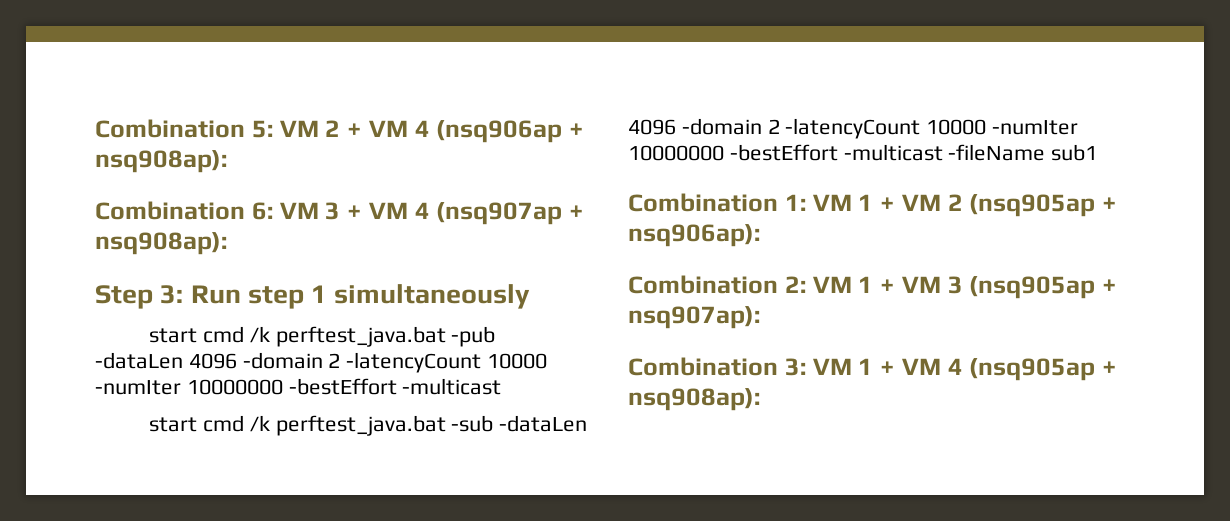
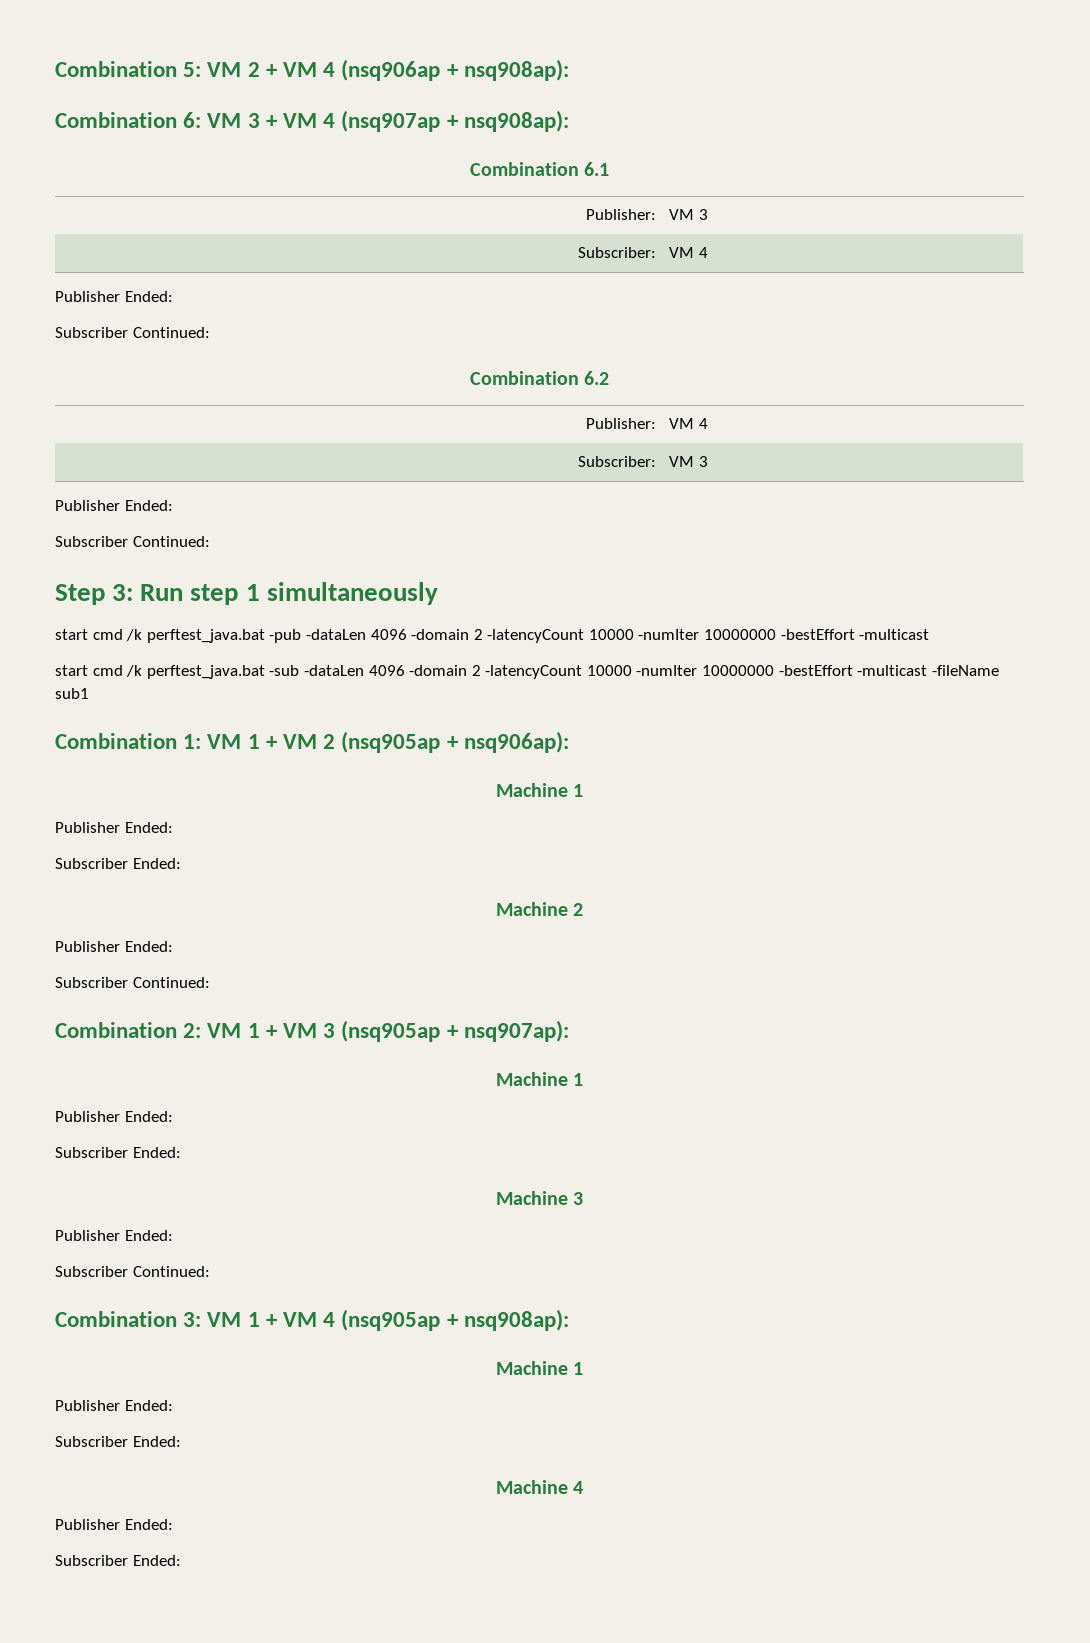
(227, 243) none -> [469,162,610,176] [585,209,656,220] [669,209,708,220] [577,247,656,258] [669,247,708,258] [55,291,173,302] [55,327,210,338] [469,371,610,385] [585,418,656,429] [669,418,708,429] [577,456,656,467] [669,456,708,467] [55,500,173,511] [55,536,210,547] // Combination 6.1 // Publisher: | VM 3 // Subscriber: | VM 4 // Publisher Ended: // Subscriber Continued: // Combination 6.2 // Publisher: | VM 4 // Subscriber: | VM 3 // Publisher Ended: // Subscriber Continued:
(760, 235) none -> [495,783,584,797] [55,822,173,833] [55,858,181,869] [495,902,584,916] [55,941,173,952] [55,977,210,988] // Machine 1 // Publisher Ended: // Subscriber Ended: // Machine 2 // Publisher Ended: // Subscriber Continued:
(760, 317) none -> [495,1072,584,1086] [55,1111,173,1122] [55,1147,181,1158] [495,1191,584,1205] [55,1230,173,1241] [55,1266,210,1277] // Machine 1 // Publisher Ended: // Subscriber Ended: // Machine 3 // Publisher Ended: // Subscriber Continued:
(760, 399) none -> [495,1361,584,1375] [55,1400,173,1411] [55,1436,181,1447] [495,1480,584,1494] [55,1519,173,1530] [55,1555,181,1566] // Machine 1 // Publisher Ended: // Subscriber Ended: // Machine 4 // Publisher Ended: // Subscriber Ended:

